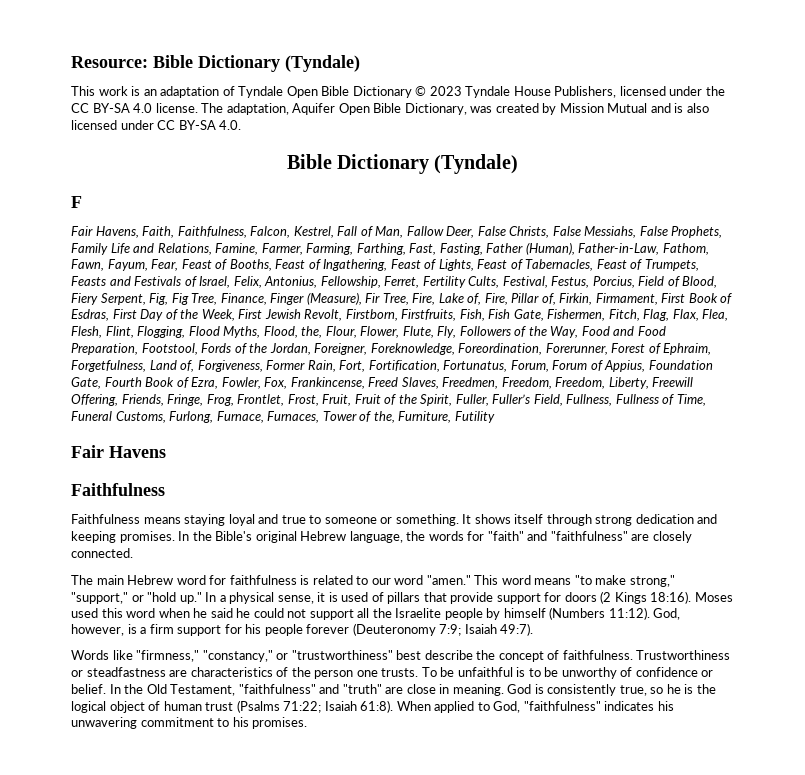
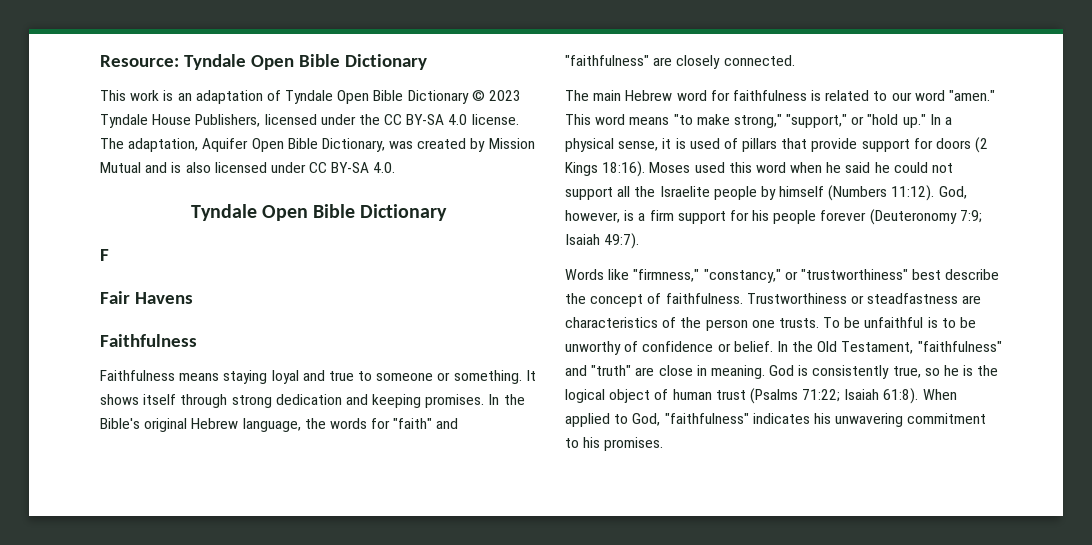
[153,55,360,72] Bible Dictionary (Tyndale) -> [183,54,427,70] Tyndale Open Bible Dictionary
[286,154,519,174] Bible Dictionary (Tyndale) -> [190,204,448,221] Tyndale Open Bible Dictionary
[71,226,723,238] [71,242,709,255] [71,259,699,271] [71,276,718,288] [71,292,733,305] [71,309,729,321] [71,326,666,338] [71,343,712,355] [71,360,713,372] [71,377,694,389] [71,394,706,406] [71,411,495,423] // Fair Havens, Faith, Faithfulness, Falcon, Kestrel, Fall of Man, Fallow Deer, False Christs, False Messiahs, False Prophets, Family Life and Relations, Famine, Farmer, Farming, Farthing, Fast, Fasting, Father (Human), Father-in-Law, Fathom, Fawn, Fayum, Fear, Feast of Booths, Feast of Ingathering, Feast of Lights, Feast of Tabernacles, Feast of Trumpets, Feasts and Festivals of Israel, Felix, Antonius, Fellowship, Ferret, Fertility Cults, Festival, Festus, Porcius, Field of Blood, Fiery Serpent, Fig, Fig Tree, Finance, Finger (Measure), Fir Tree, Fire, Lake of, Fire, Pillar of, Firkin, Firmament, First Book of Esdras, First Day of the Week, First Jewish Revolt, Firstborn, Firstfruits, Fish, Fish Gate, Fishermen, Fitch, Flag, Flax, Flea, Flesh, Flint, Flogging, Flood Myths, Flood, the, Flour, Flower, Flute, Fly, Followers of the Way, Food and Food Preparation, Footstool, Fords of the Jordan, Foreigner, Foreknowledge, Foreordination, Forerunner, Forest of Ephraim, Forgetfulness, Land of, Forgiveness, Former Rain, Fort, Fortification, Fortunatus, Forum, Forum of Appius, Foundation Gate, Fourth Book of Ezra, Fowler, Fox, Frankincense, Freed Slaves, Freedmen, Freedom, Freedom, Liberty, Freewill Offering, Friends, Fringe, Frog, Frontlet, Frost, Fruit, Fruit of the Spirit, Fuller, Fuller’s Field, Fullness, Fullness of Time, Funeral Customs, Furlong, Furnace, Furnaces, Tower of the, Furniture, Futility -> (109, 255) none

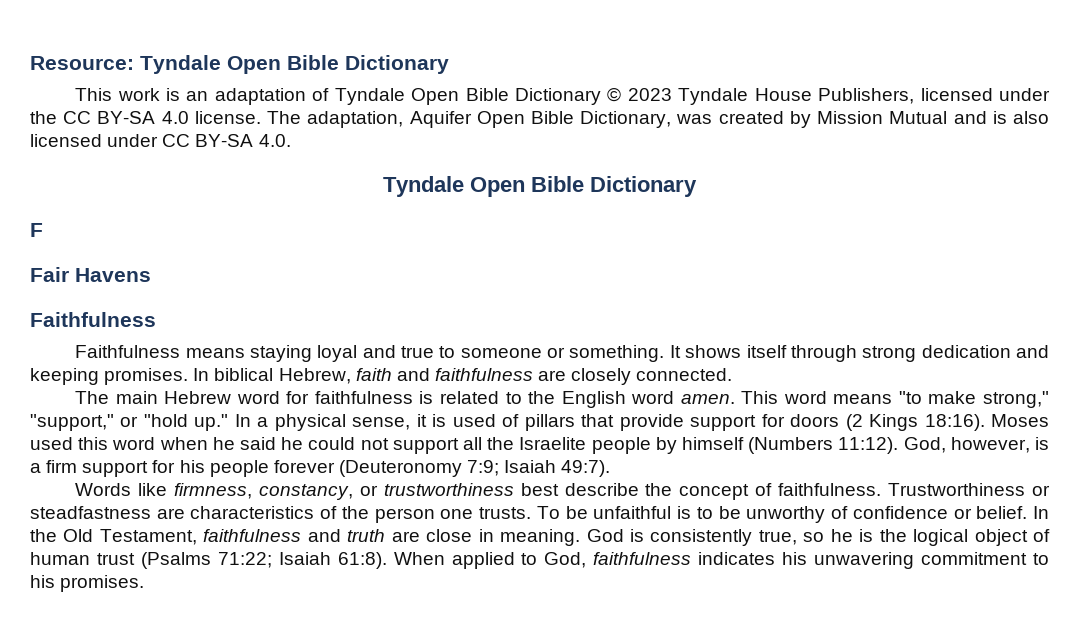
[503,394,525,405] [100,418,459,432] [565,55,649,66] the Bible's original Hebrew language, the words for "faith" and "faithfulness" -> [214,368,533,384] biblical Hebrew, faith and faithfulness
[891,90,996,101] our word "amen." -> [528,391,735,408] the English word amen.
[633,269,908,283] "firmness," "constancy," or "trustworthiness" -> [173,483,514,500] firmness, constancy, or trustworthiness
[917,341,1002,352] [565,365,632,376] "faithfulness" and "truth" -> [203,529,386,542] faithfulness and truth
[664,413,749,424] "faithfulness" -> [593,552,692,565] faithfulness

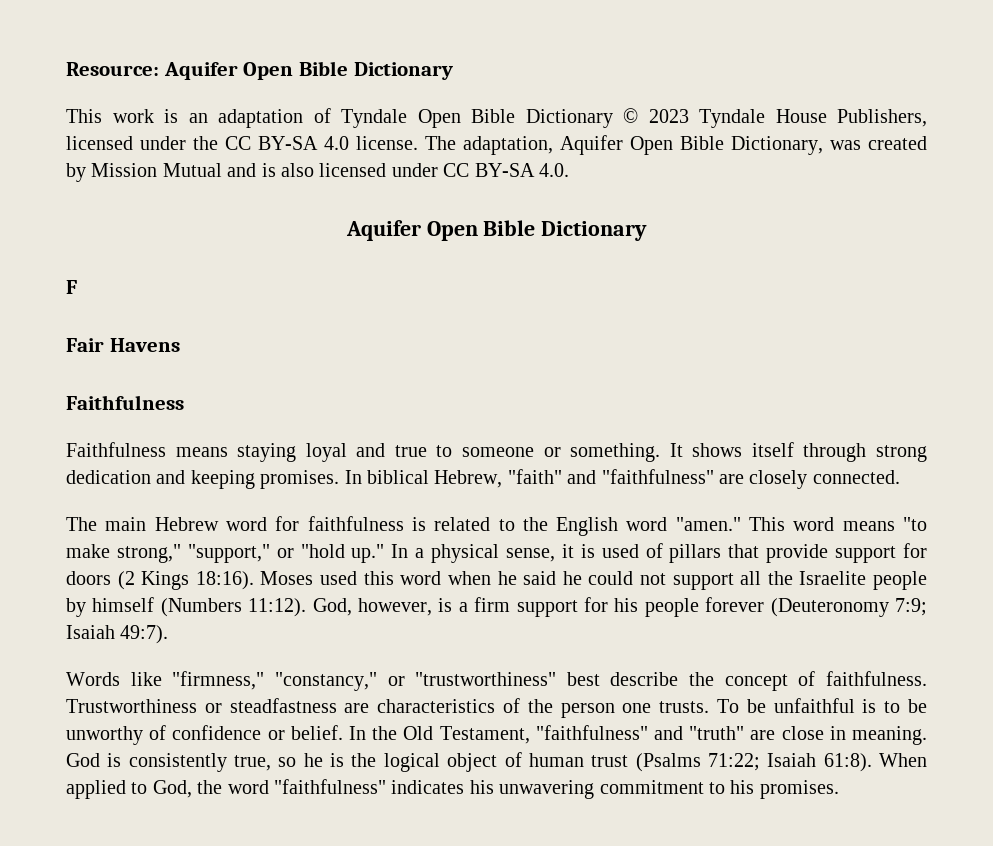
[140,55,221,74] Tyndale -> [163,62,238,80] Aquifer
[383,176,464,197] Tyndale -> [345,220,421,241] Aquifer
[355,368,533,381] faith and faithfulness -> [507,469,714,484] "faith" and "faithfulness"
[680,394,735,404] amen. -> [675,517,741,531] "amen."
[173,483,514,500] firmness, constancy, or trustworthiness -> [172,671,557,691] "firmness," "constancy," or "trustworthiness"
[203,529,386,542] faithfulness and truth -> [535,725,745,740] "faithfulness" and "truth"
[593,552,692,565] faithfulness -> [197,779,386,794] the word "faithfulness"

